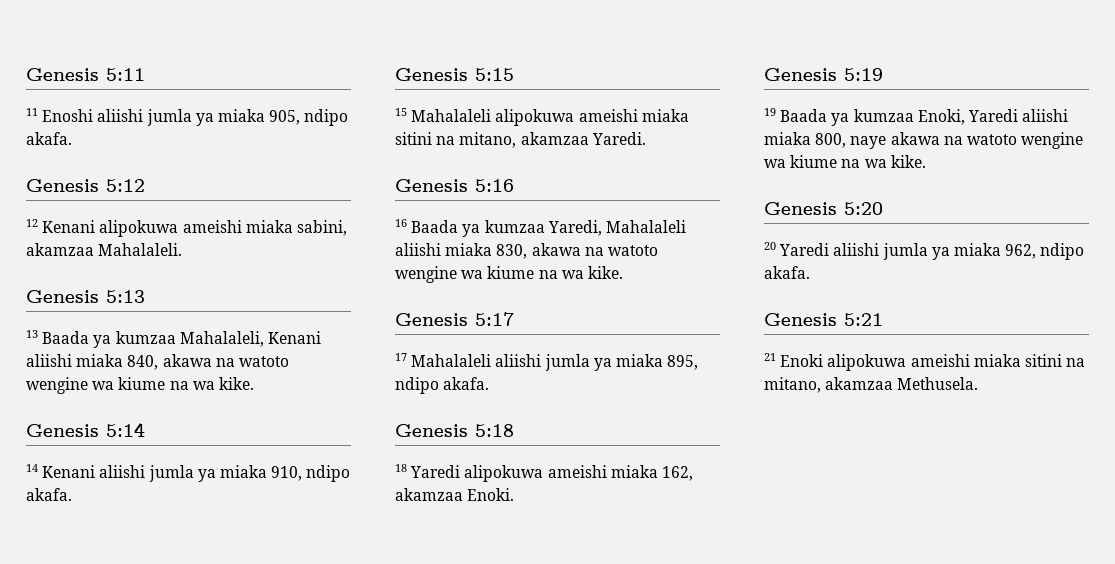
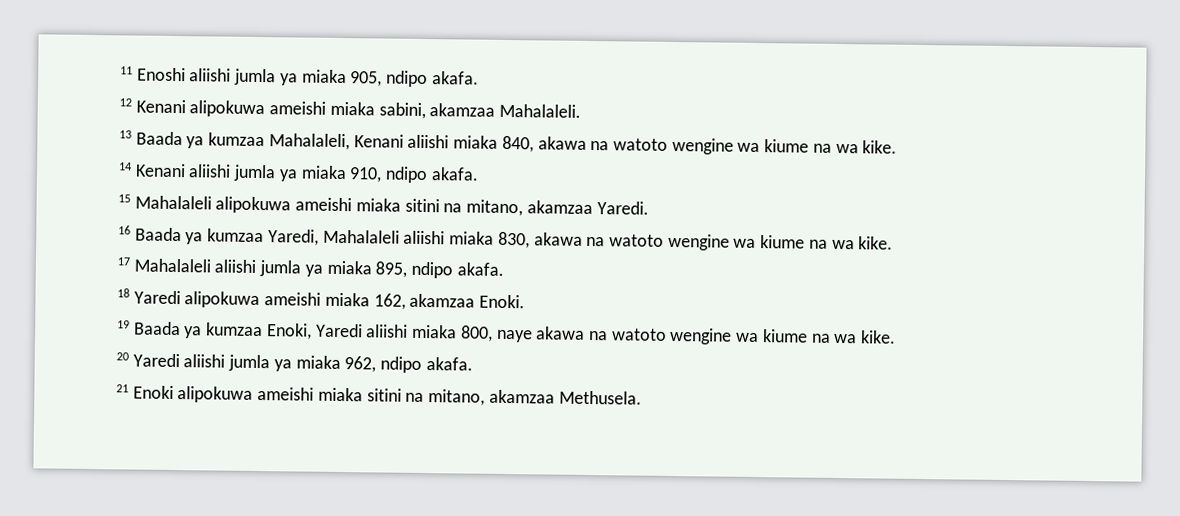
[26,68,145,81] Genesis 5:11 // -> (120, 70) none
[26,179,145,192] // Genesis 5:12 -> (479, 78) none
[26,290,145,303] // Genesis 5:13 -> (582, 110) none
[26,422,145,437] // Genesis 5:14 -> (898, 147) none
[395,68,514,81] // Genesis 5:15 -> (479, 174) none
[395,179,514,192] // Genesis 5:16 -> (649, 208) none
[395,312,514,326] // Genesis 5:17 -> (894, 243) none
[395,424,514,437] // Genesis 5:18 -> (504, 269) none
[764,68,883,81] // Genesis 5:19 -> (526, 301) none
[764,202,883,215] // Genesis 5:20 -> (897, 337) none
[764,313,883,326] // Genesis 5:21 -> (473, 364) none

